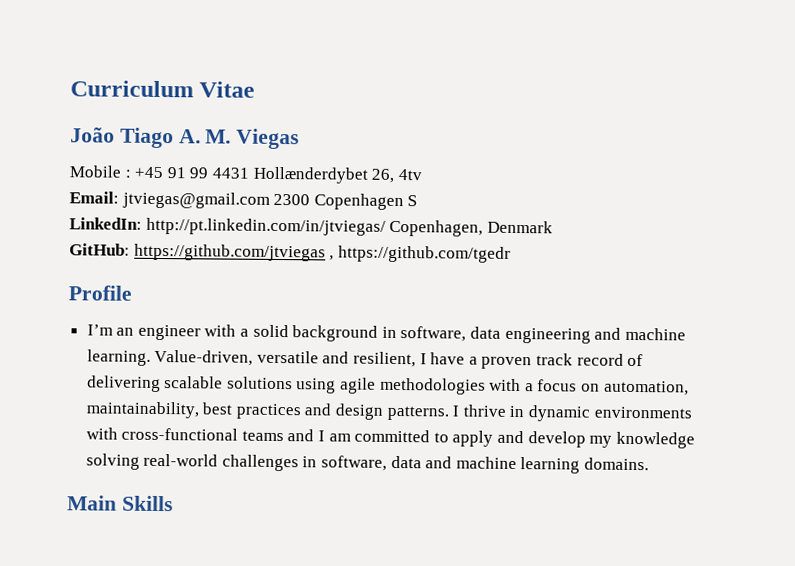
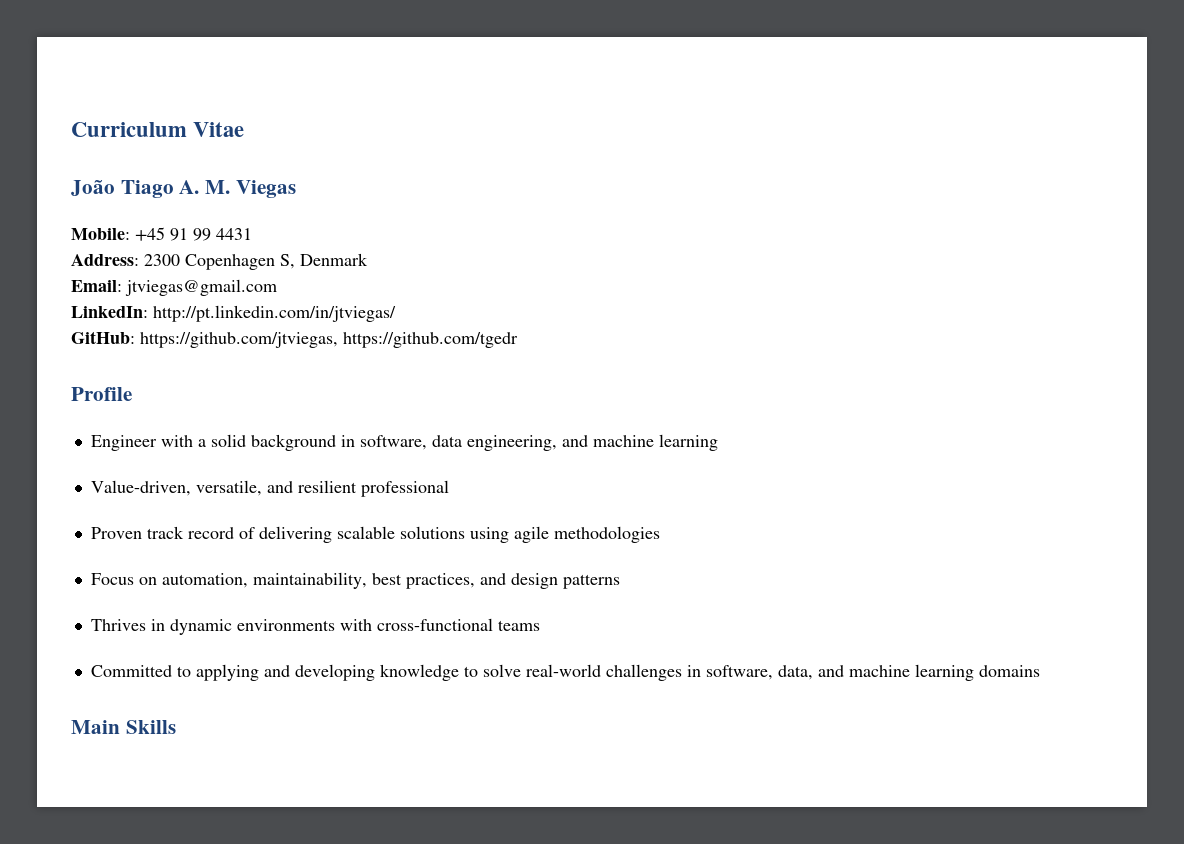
[69,165,131,178] Mobile : -> [71,228,130,240] Mobile:
[252,166,422,184] Hollænderdybet 26, 4tv -> [71,253,368,270] // Address: 2300 Copenhagen S, Denmark
[273,193,418,211] 2300 Copenhagen S -> (277, 287) none
[389,219,553,237] Copenhagen, Denmark -> (396, 313) none
[133,243,335,262] https://github.com/jtviegas , -> [140,332,338,348] https://github.com/jtviegas,
[86,324,201,341] I’m an engineer -> [90,435,157,451] Engineer
[504,327,686,344] [86,349,533,370] engineering and machine learning. Value-driven, versatile and resilient, I have a proven -> [466,434,718,451] [90,480,449,497] [90,527,142,539] engineering, and machine learning // Value-driven, versatile, and resilient professional // Proven
[489,378,578,392] with a focus -> [90,573,134,585] // Focus
[235,403,301,420] practices -> [405,573,475,589] practices,
[386,404,506,421] patterns. I thrive -> [562,574,620,589] [90,619,146,631] patterns // Thrives
[287,429,695,449] [85,453,140,470] and I am committed to apply and develop my knowledge solving -> [90,664,521,681] // Committed to applying and developing knowledge to solve
[390,455,650,474] data and machine learning domains. -> [777,664,1040,681] data, and machine learning domains

